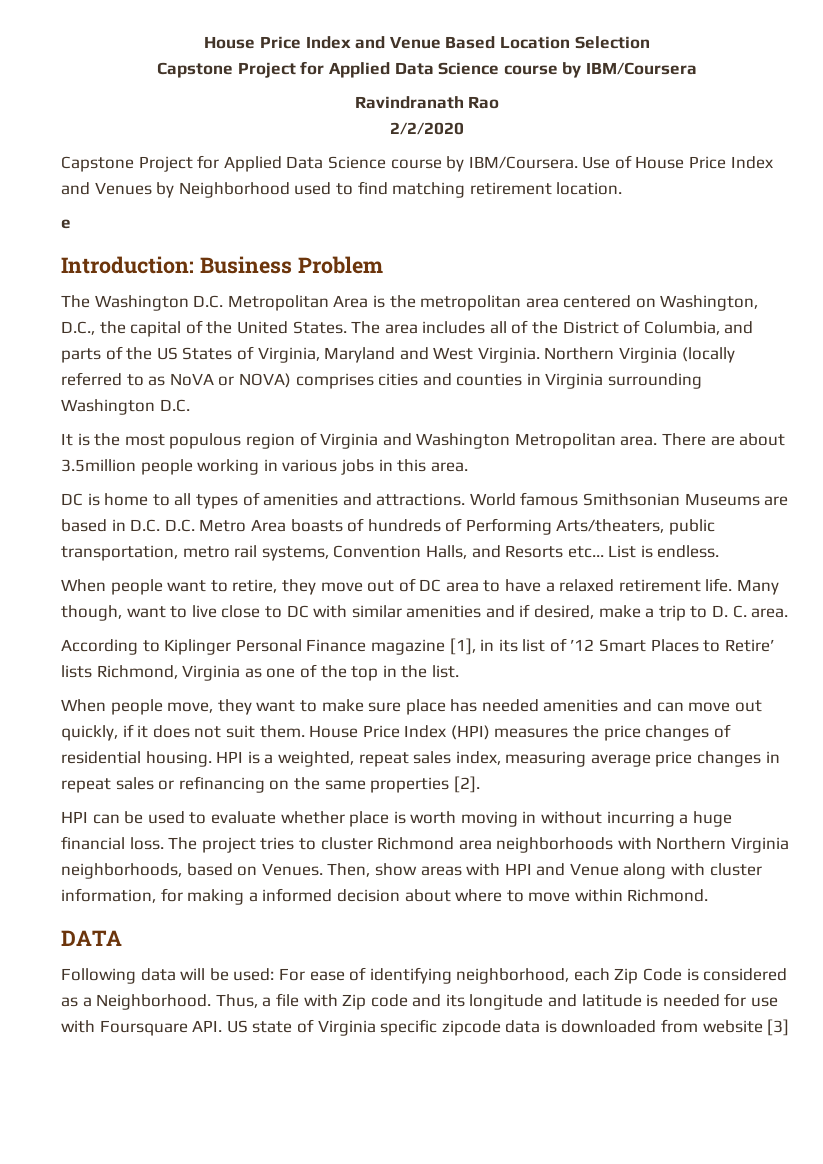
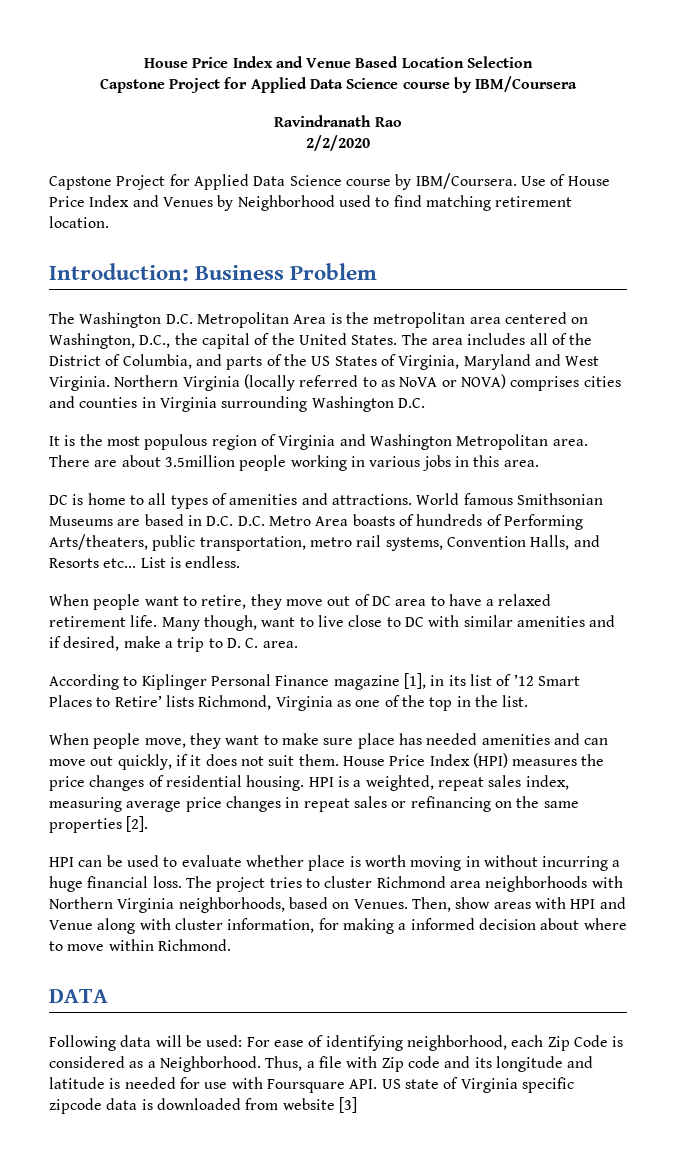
[61,219,71,229] // e -> (109, 222) none

